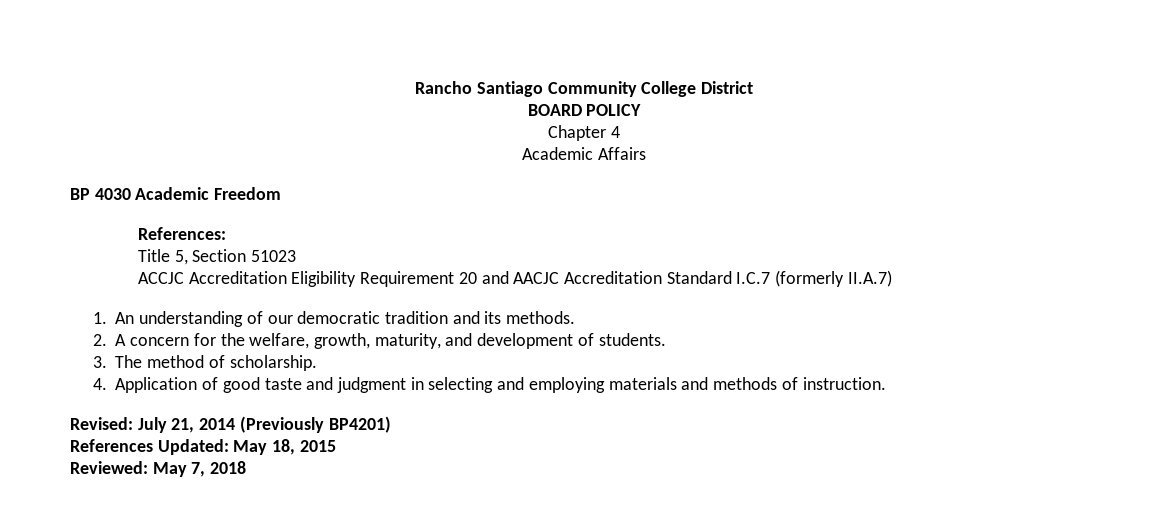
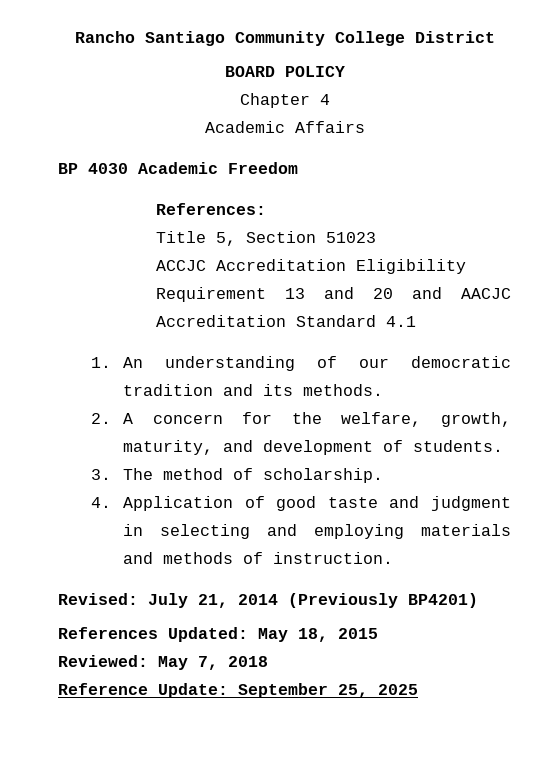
(455, 279) none -> [284,287,354,299] 13 and
[736,270,892,287] I.C.7 (formerly II.A.7) -> [385,316,416,327] 4.1
(247, 467) none -> [58,683,418,698] // Reference Update: September 25, 2025

